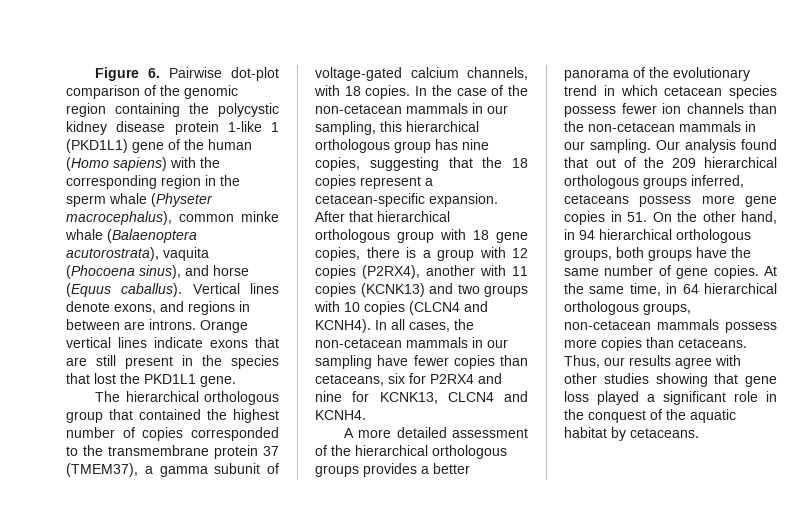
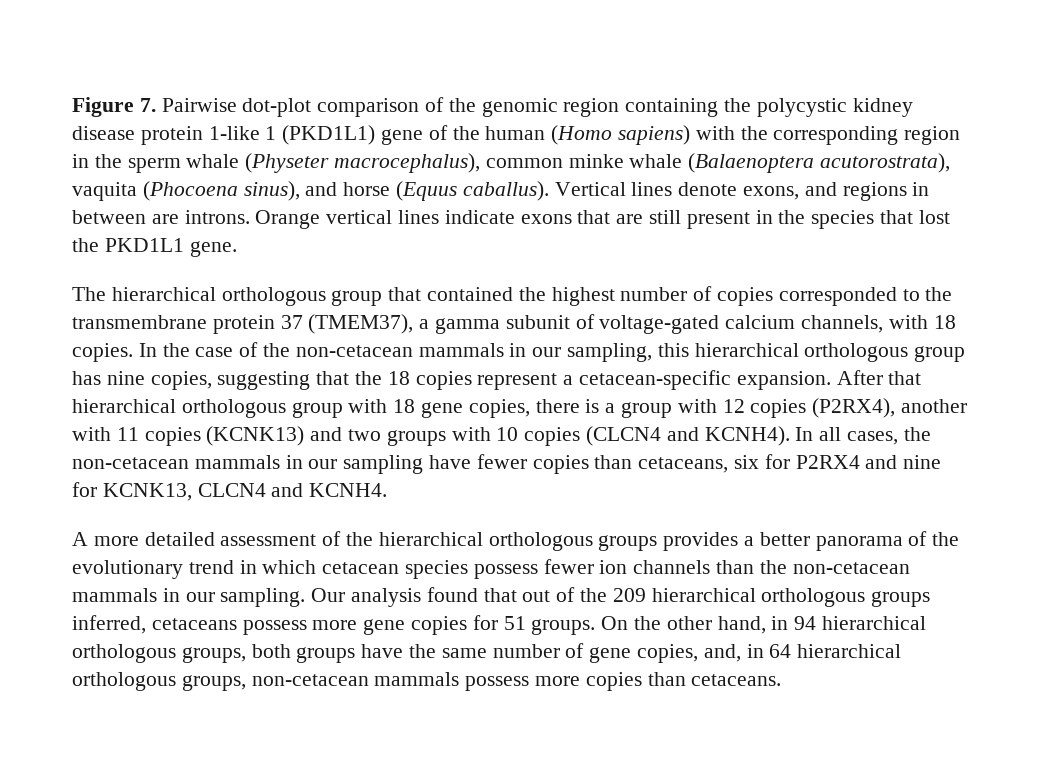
[148,68,161,78] 6. -> [139,98,156,112] 7.
[610,211,647,222] in 51. -> [472,615,596,635] for 51 groups.
[713,265,777,279] [564,283,661,296] copies. At the same time, -> [637,644,741,663] copies, and,
[564,355,741,369] [564,373,777,387] [564,391,777,405] [564,409,736,423] [564,427,699,441] Thus, our results agree with other studies showing that gene loss played a significant role in the conquest of the aquatic habitat by cetaceans. -> (782, 680) none

